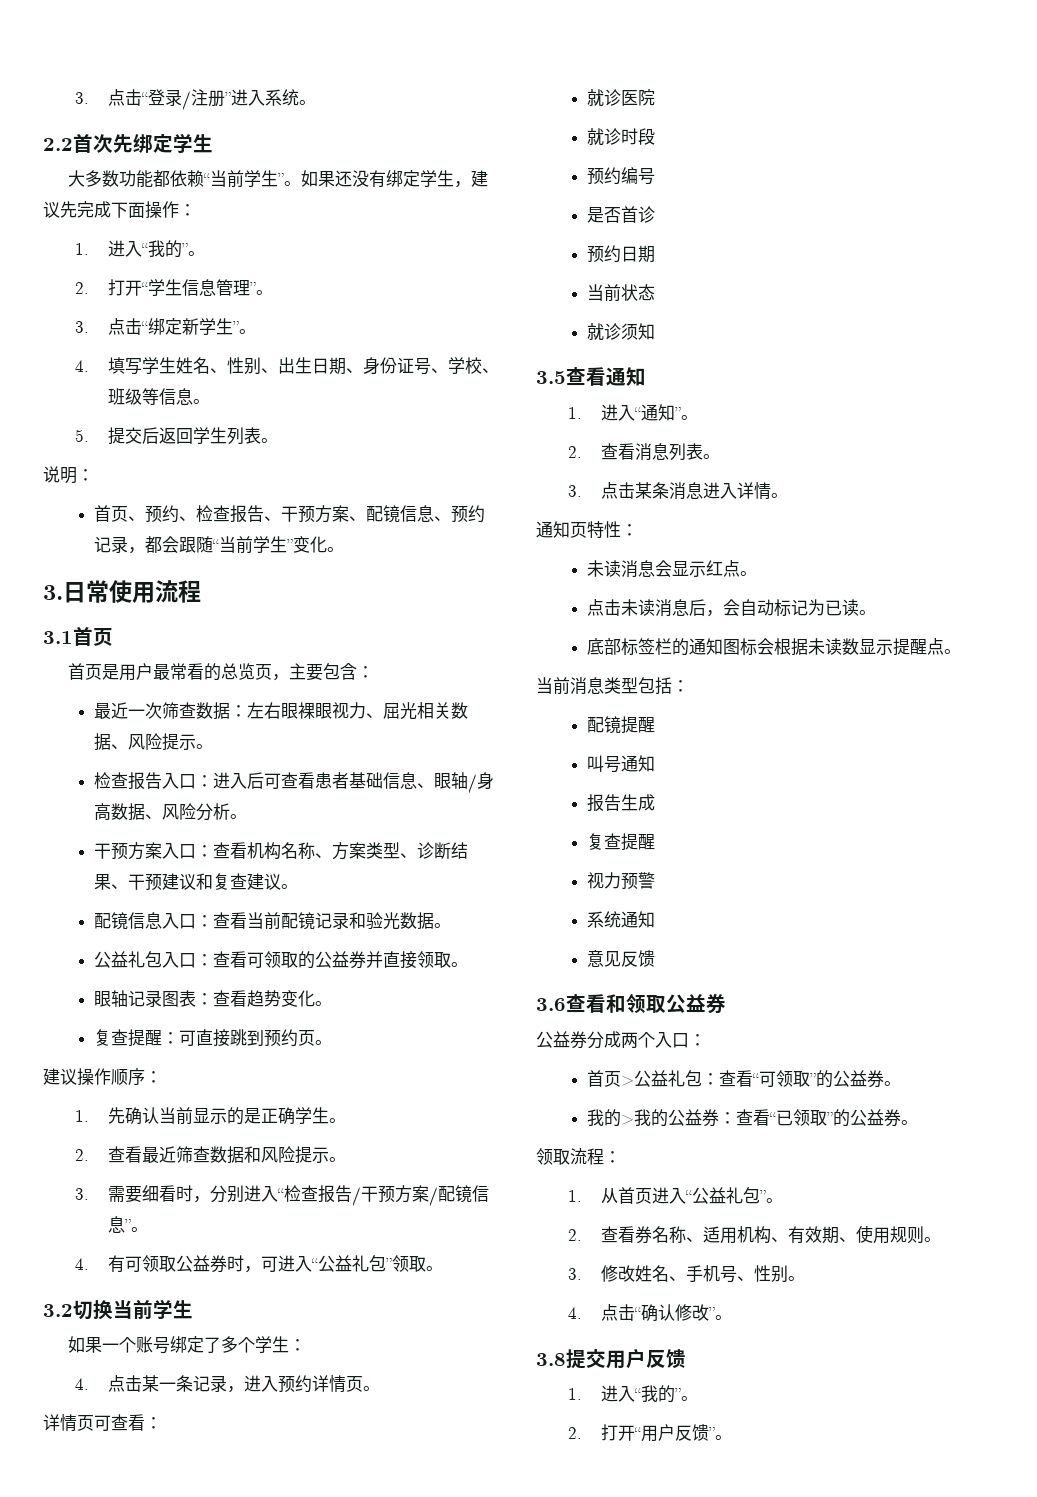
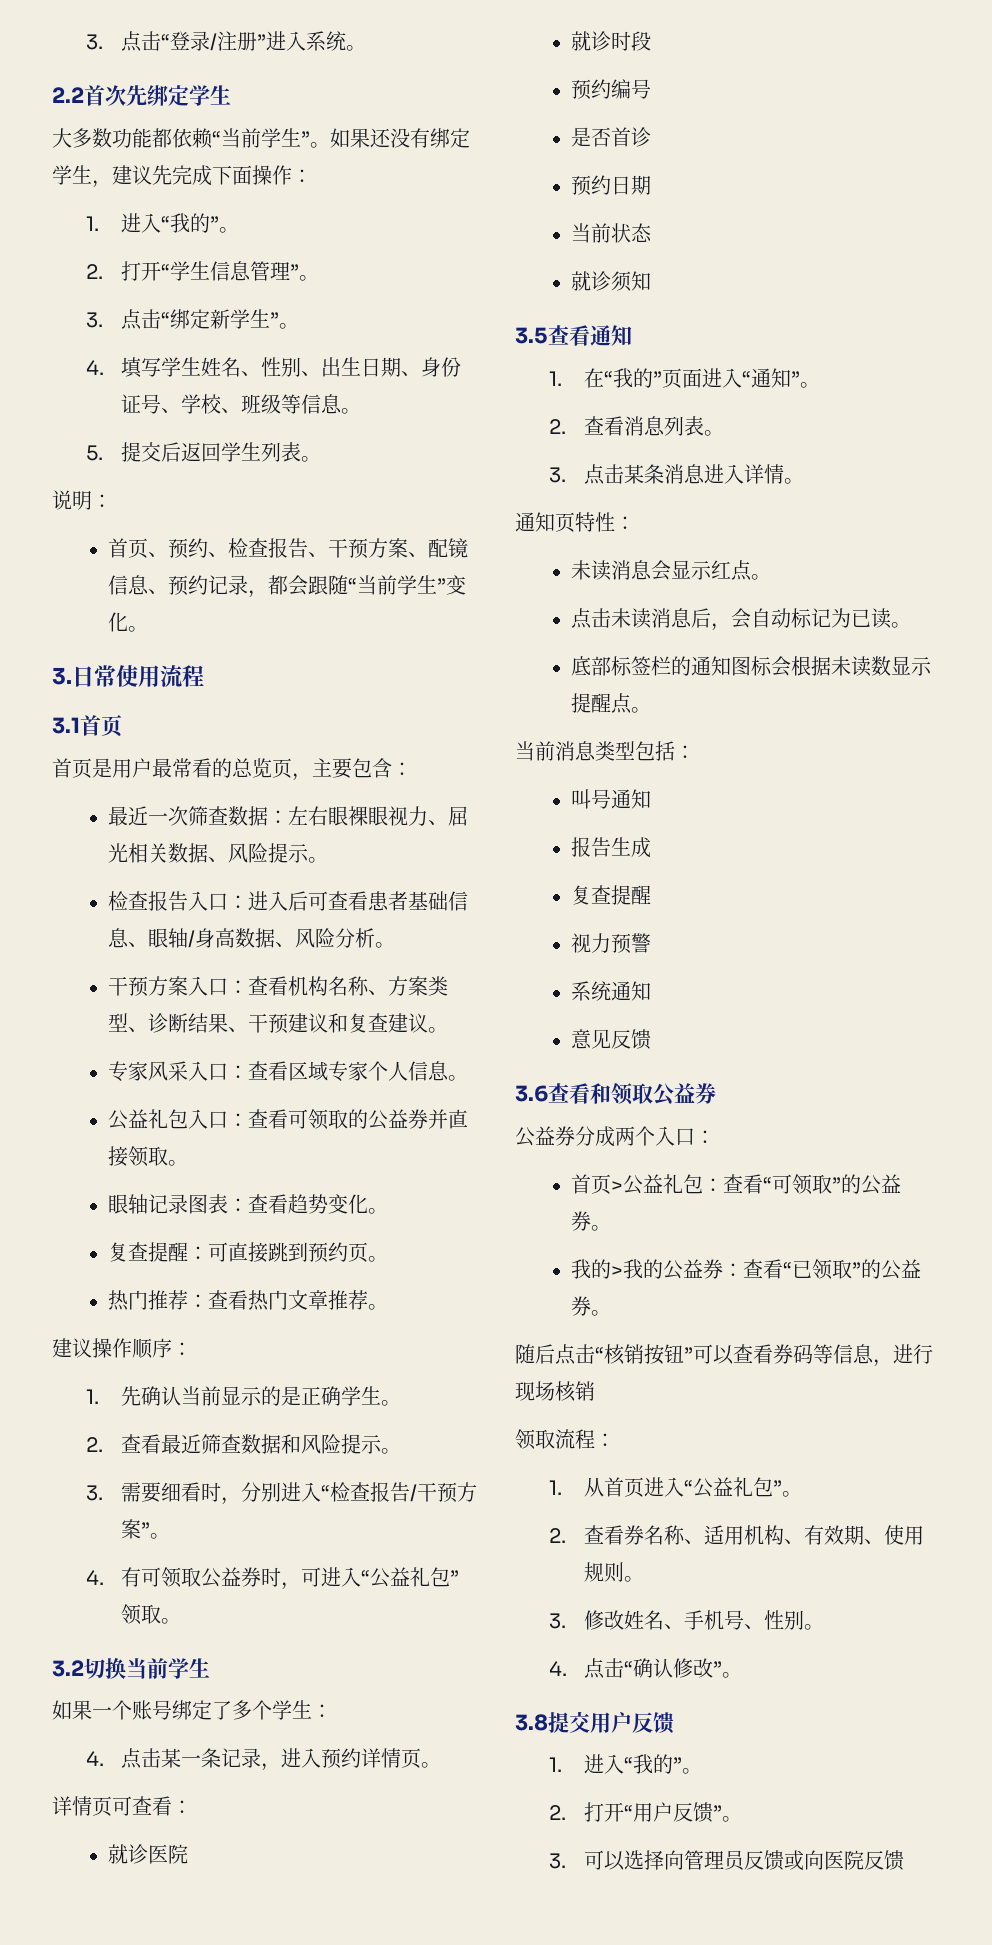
[93,912,434,930] 配镜信息入口：查看当前配镜记录和验光数据 -> [108,1061,450,1082] 专家风采入口：查看区域专家个人信息
(332, 1042) none -> [108,1290,389,1311] // 热门推荐：查看热门文章推荐。
[428,1185,489,1206] [107,1216,125,1233] /配镜信息 -> (141, 1529) none
(583, 413) none -> [583,368,702,388] 在“我的”页面
[586,716,655,734] // 配镜提醒 -> (695, 752) none
(918, 1122) none -> [515,1344,933,1367] [515,1381,595,1402] // 随后点击“核销按钮”可以查看券码等信息，进行现场核销
(732, 1437) none -> [549,1850,904,1871] // 3.可以选择向管理员反馈或向医院反馈

